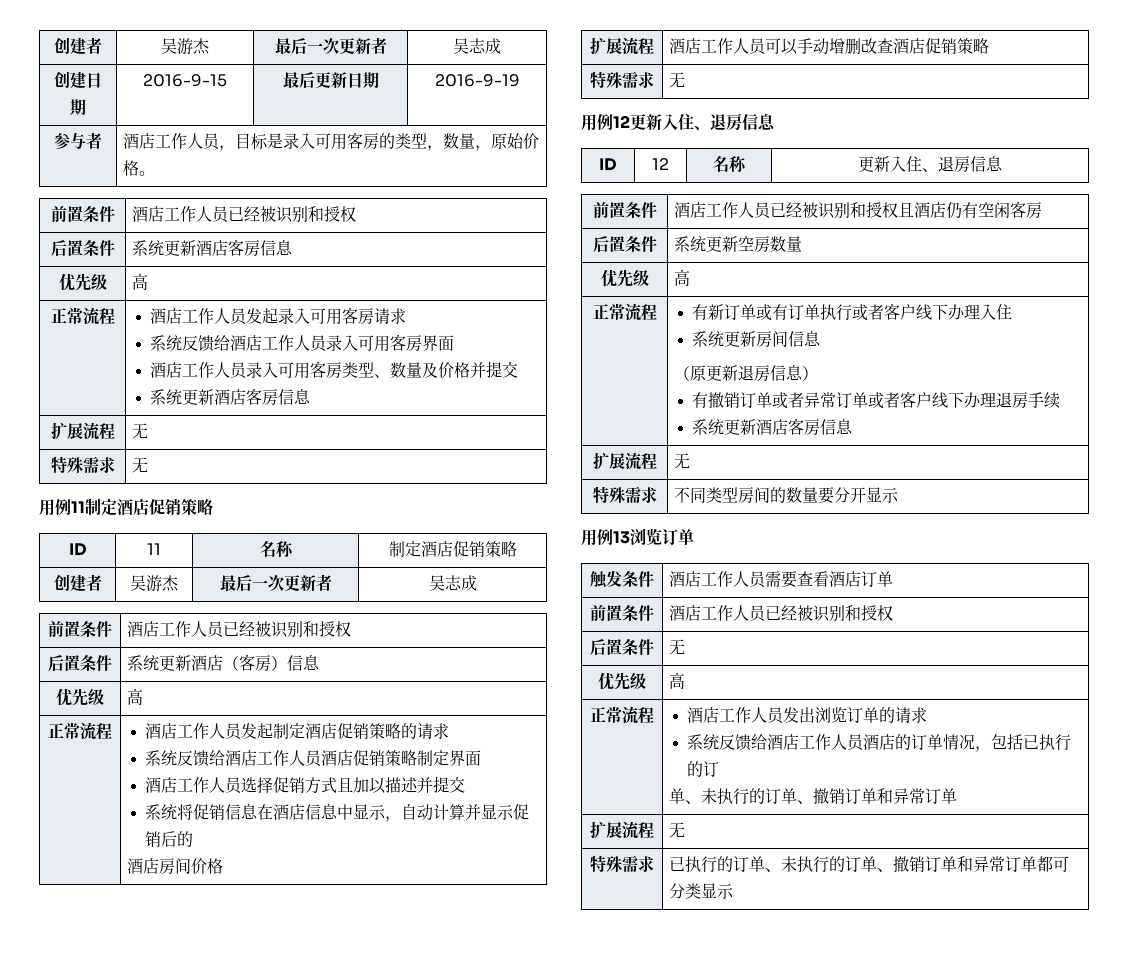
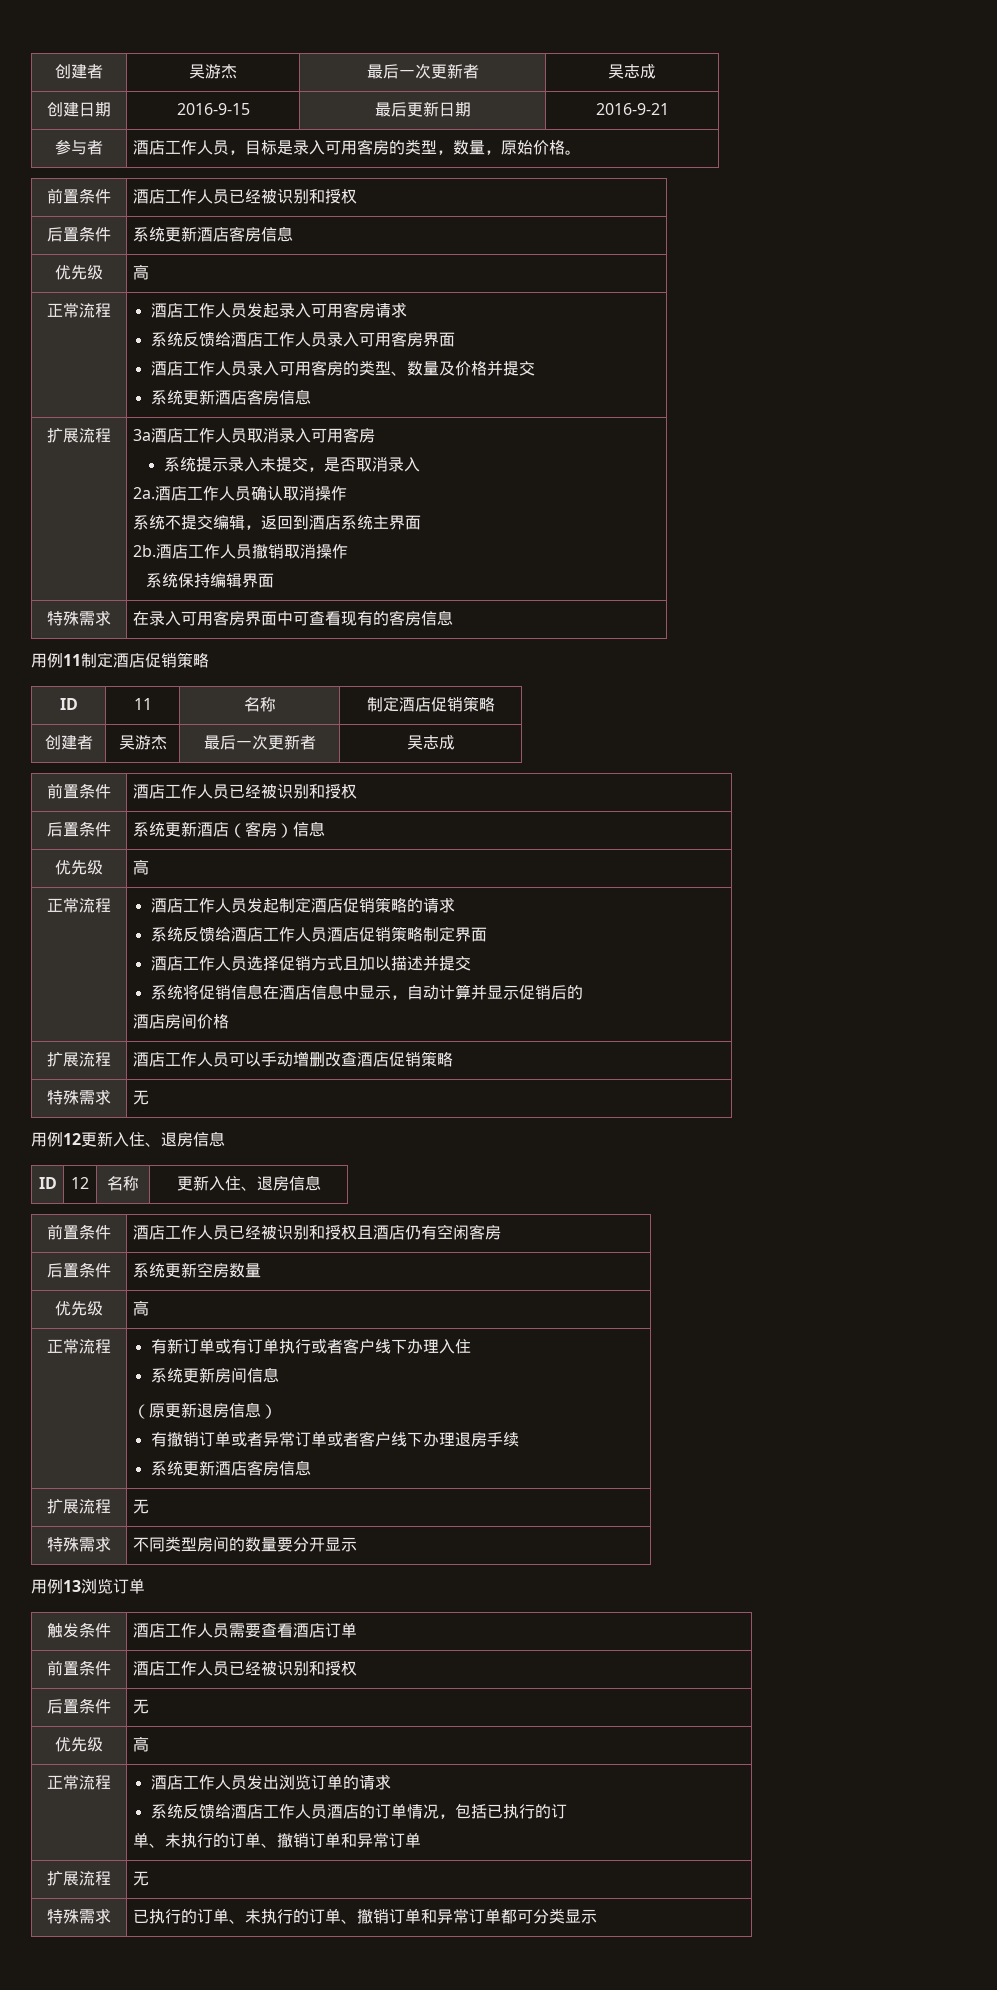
[434,74,520,87] 2016-9-19 -> [595,103,669,115] 2016-9-21
(342, 370) none -> [342,361,359,376] 的
[132,423,149,439] [50,456,115,473] [132,457,149,473] 无 // 特殊需求 | 无 -> [132,427,375,443] [163,457,420,472] [132,486,347,501] [132,515,421,530] [132,544,348,559] [146,573,275,588] [47,610,111,626] [132,610,453,626] 3a酒店工作人员取消录入可用客房 // 系统提示录入未提交，是否取消录入 // 2a.酒店工作人员确认取消操作 // 系统不提交编辑，返回到酒店系统主界面 // 2b.酒店工作人员撤销取消操作 // 系统保持编辑界面 // 特殊需求 | 在录入可用客房界面中可查看现有的客房信息

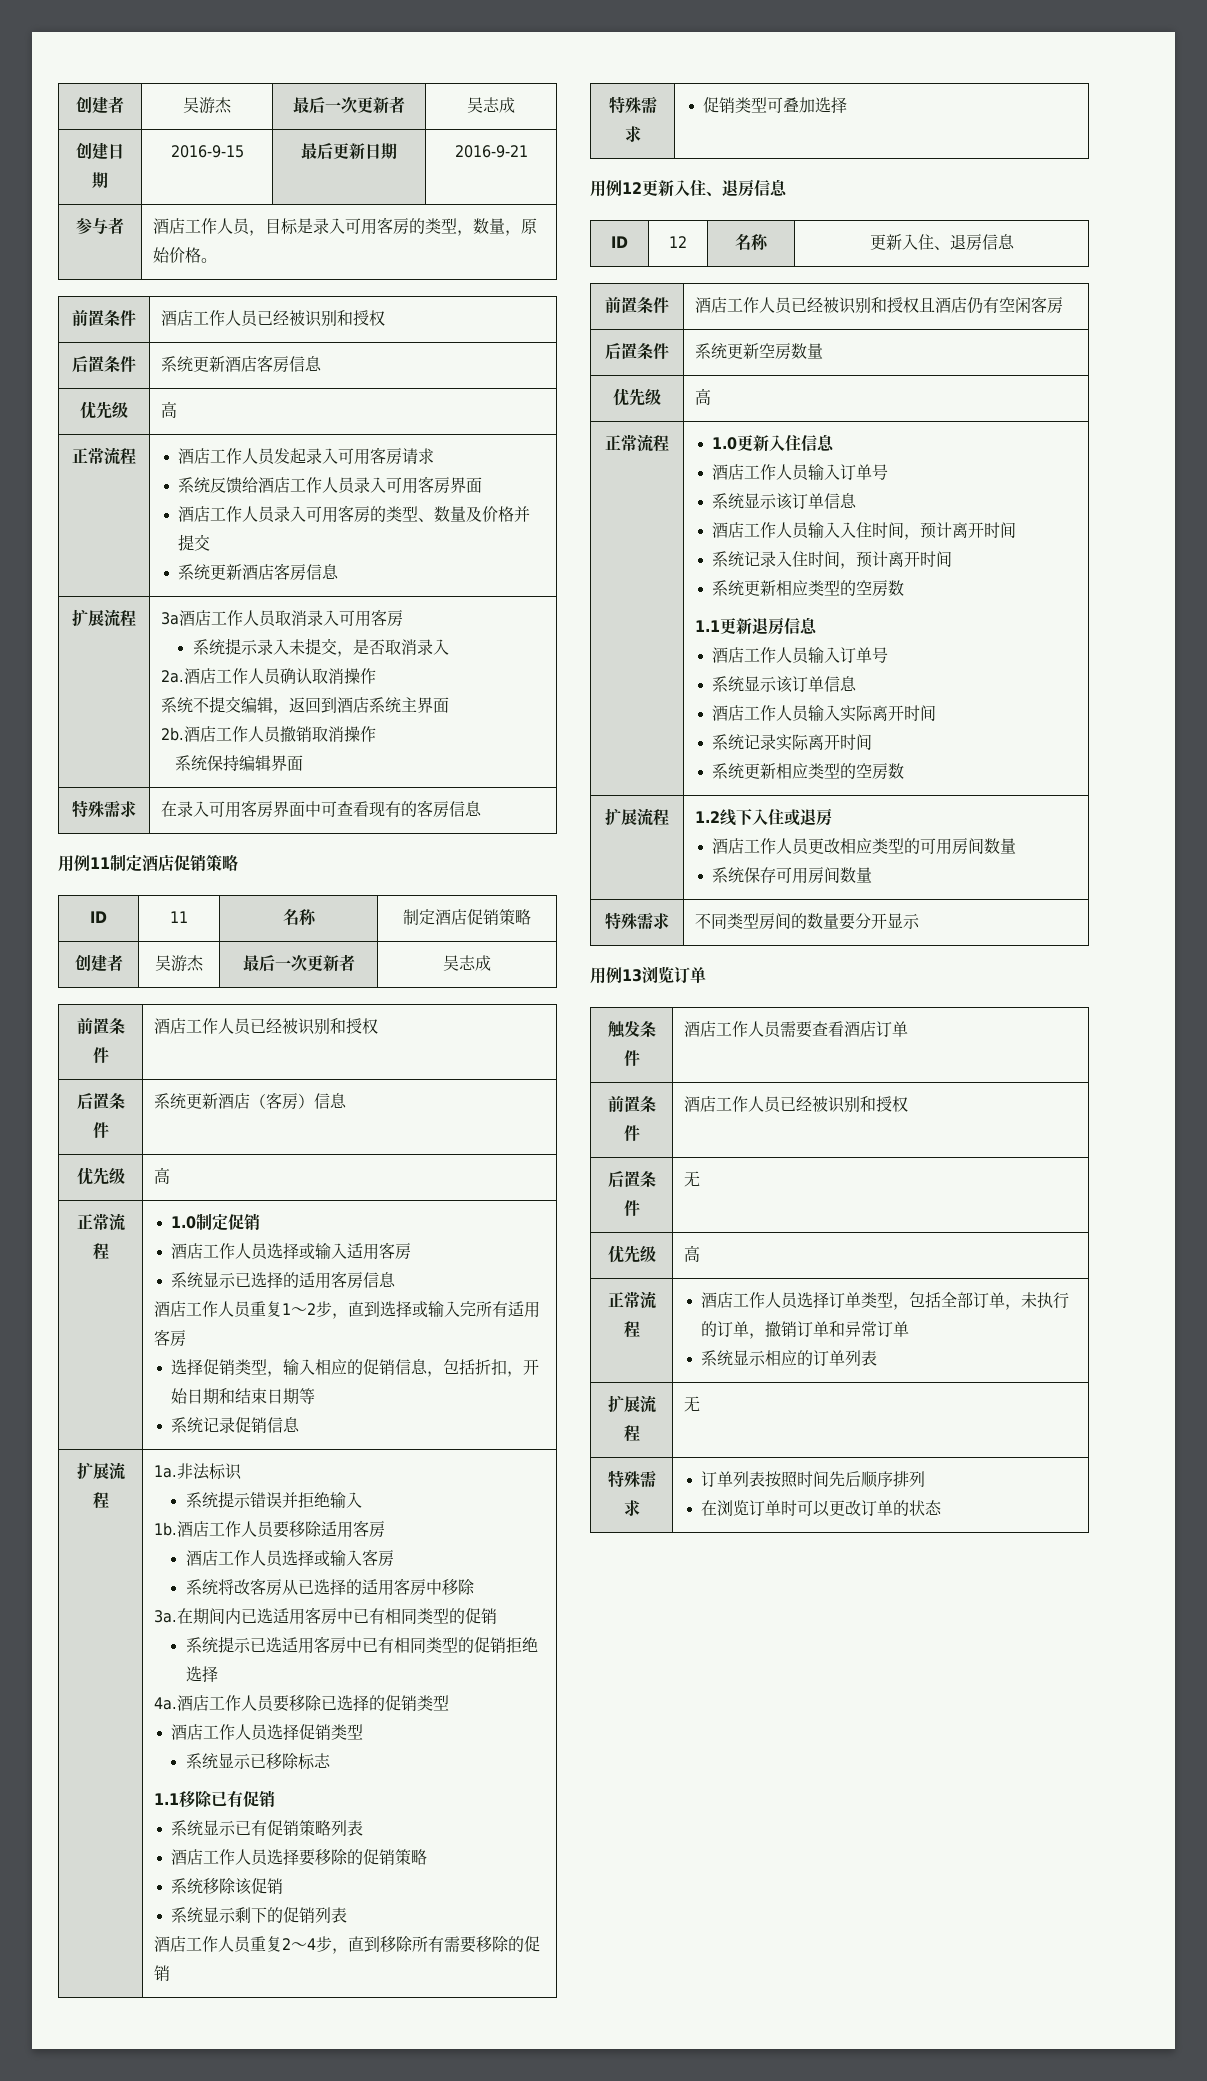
[150,897,455,913] [150,926,487,942] 酒店工作人员发起制定酒店促销策略的请求 // 系统反馈给酒店工作人员酒店促销策略制定界面 -> [171,1213,261,1231] [171,1242,412,1260] [171,1271,397,1289] [153,1301,540,1319] [153,1329,186,1347] [171,1359,540,1377] [171,1388,316,1404] [171,1417,301,1433] [76,1462,126,1480] [92,1492,109,1508] [153,1463,242,1480] [185,1491,362,1508] [153,1520,385,1538] [185,1549,394,1567] [185,1578,475,1596] [153,1607,497,1625] [185,1636,538,1654] [185,1666,218,1682] [153,1695,449,1712] 1.0制定促销 // 酒店工作人员选择或输入适用客房 // 系统显示已选择的适用客房信息 // 酒店工作人员重复1～2步，直到选择或输入完所有适用客房 // 选择促销类型，输入相应的促销信息，包括折扣，开始日期和结束日期等 // 系统记录促销信息 // 扩展流程 | 1a.非法标识 // 系统提示错误并拒绝输入 // 1b.酒店工作人员要移除适用客房 // 酒店工作人员选择或输入客房 // 系统将改客房从已选择的适用客房中移除 // 3a.在期间内已选适用客房中已有相同类型的促销 // 系统提示已选适用客房中已有相同类型的促销拒绝选择 // 4a.酒店工作人员要移除已选择的促销类型
[310,955,471,971] [150,984,583,1000] [132,1013,229,1029] [47,1052,111,1067] [132,1051,453,1067] [47,1089,111,1105] [132,1090,149,1105] 方式且加以描述并提交 // 系统将促销信息在酒店信息中显示，自动计算并显示促销后的 // 酒店房间价格 // 扩展流程 | 酒店工作人员可以手动增删改查酒店促销策略 // 特殊需求 | 无 -> [331,1724,364,1740] [185,1753,331,1770] [153,1790,275,1807] [171,1820,364,1836] [171,1849,428,1866] [171,1878,284,1895] [171,1907,348,1923] [153,1936,540,1954] [153,1965,170,1981] [608,96,657,113] [624,126,641,142] [703,97,848,113] 类型 // 系统显示已移除标志 // 1.1移除已有促销 // 系统显示已有促销策略列表 // 酒店工作人员选择要移除的促销策略 // 系统移除该促销 // 系统显示剩下的促销列表 // 酒店工作人员重复2～4步，直到移除所有需要移除的促销 // 特殊需求 | 促销类型可叠加选择
[150,1338,471,1354] [150,1367,279,1383] [132,1402,277,1419] [150,1431,519,1447] [150,1460,311,1476] [47,1499,111,1514] [132,1499,149,1514] 有新订单或有订单执行或者客户线下办理入住 // 系统更新房间信息 // （原更新退房信息） // 有撤销订单或者异常订单或者客户线下办理退房手续 // 系统更新酒店客房信息 // 扩展流程 | 无 -> [712,434,835,451] [712,464,889,481] [712,493,858,510] [712,522,1017,540] [712,551,953,569] [712,580,905,597] [694,617,817,635] [712,647,889,664] [712,676,858,693] [712,705,937,722] [712,734,873,751] [712,763,905,780] [605,808,669,826] [694,808,832,826] [712,838,1017,855] [712,867,873,884] 1.0更新入住信息 // 酒店工作人员输入订单号 // 系统显示该订单信息 // 酒店工作人员输入入住时间，预计离开时间 // 系统记录入住时间，预计离开时间 // 系统更新相应类型的空房数 // 1.1更新退房信息 // 酒店工作人员输入订单号 // 系统显示该订单信息 // 酒店工作人员输入实际离开时间 // 系统记录实际离开时间 // 系统更新相应类型的空房数 // 扩展流程 | 1.2线下入住或退房 // 酒店工作人员更改相应类型的可用房间数量 // 系统保存可用房间数量
[246,1774,391,1790] [150,1803,567,1819] [132,1832,421,1848] [47,1871,111,1886] [132,1871,149,1886] [47,1908,111,1924] [132,1908,597,1924] 发出浏览订单的请求 // 系统反馈给酒店工作人员酒店的订单情况，包括已执行的订 // 单、未执行的订单、撤销订单和异常订单 // 扩展流程 | 无 // 特殊需求 | 已执行的订单、未执行的订单、撤销订单和异常订单都可分类显示 -> [797,1292,1070,1310] [701,1321,910,1339] [701,1350,878,1366] [607,1395,657,1413] [623,1425,640,1441] [683,1396,700,1412] [607,1470,656,1487] [623,1500,640,1516] [701,1471,926,1488] [701,1500,943,1517] 选择订单类型，包括全部订单，未执行的订单，撤销订单和异常订单 // 系统显示相应的订单列表 // 扩展流程 | 无 // 特殊需求 | 订单列表按照时间先后顺序排列 // 在浏览订单时可以更改订单的状态

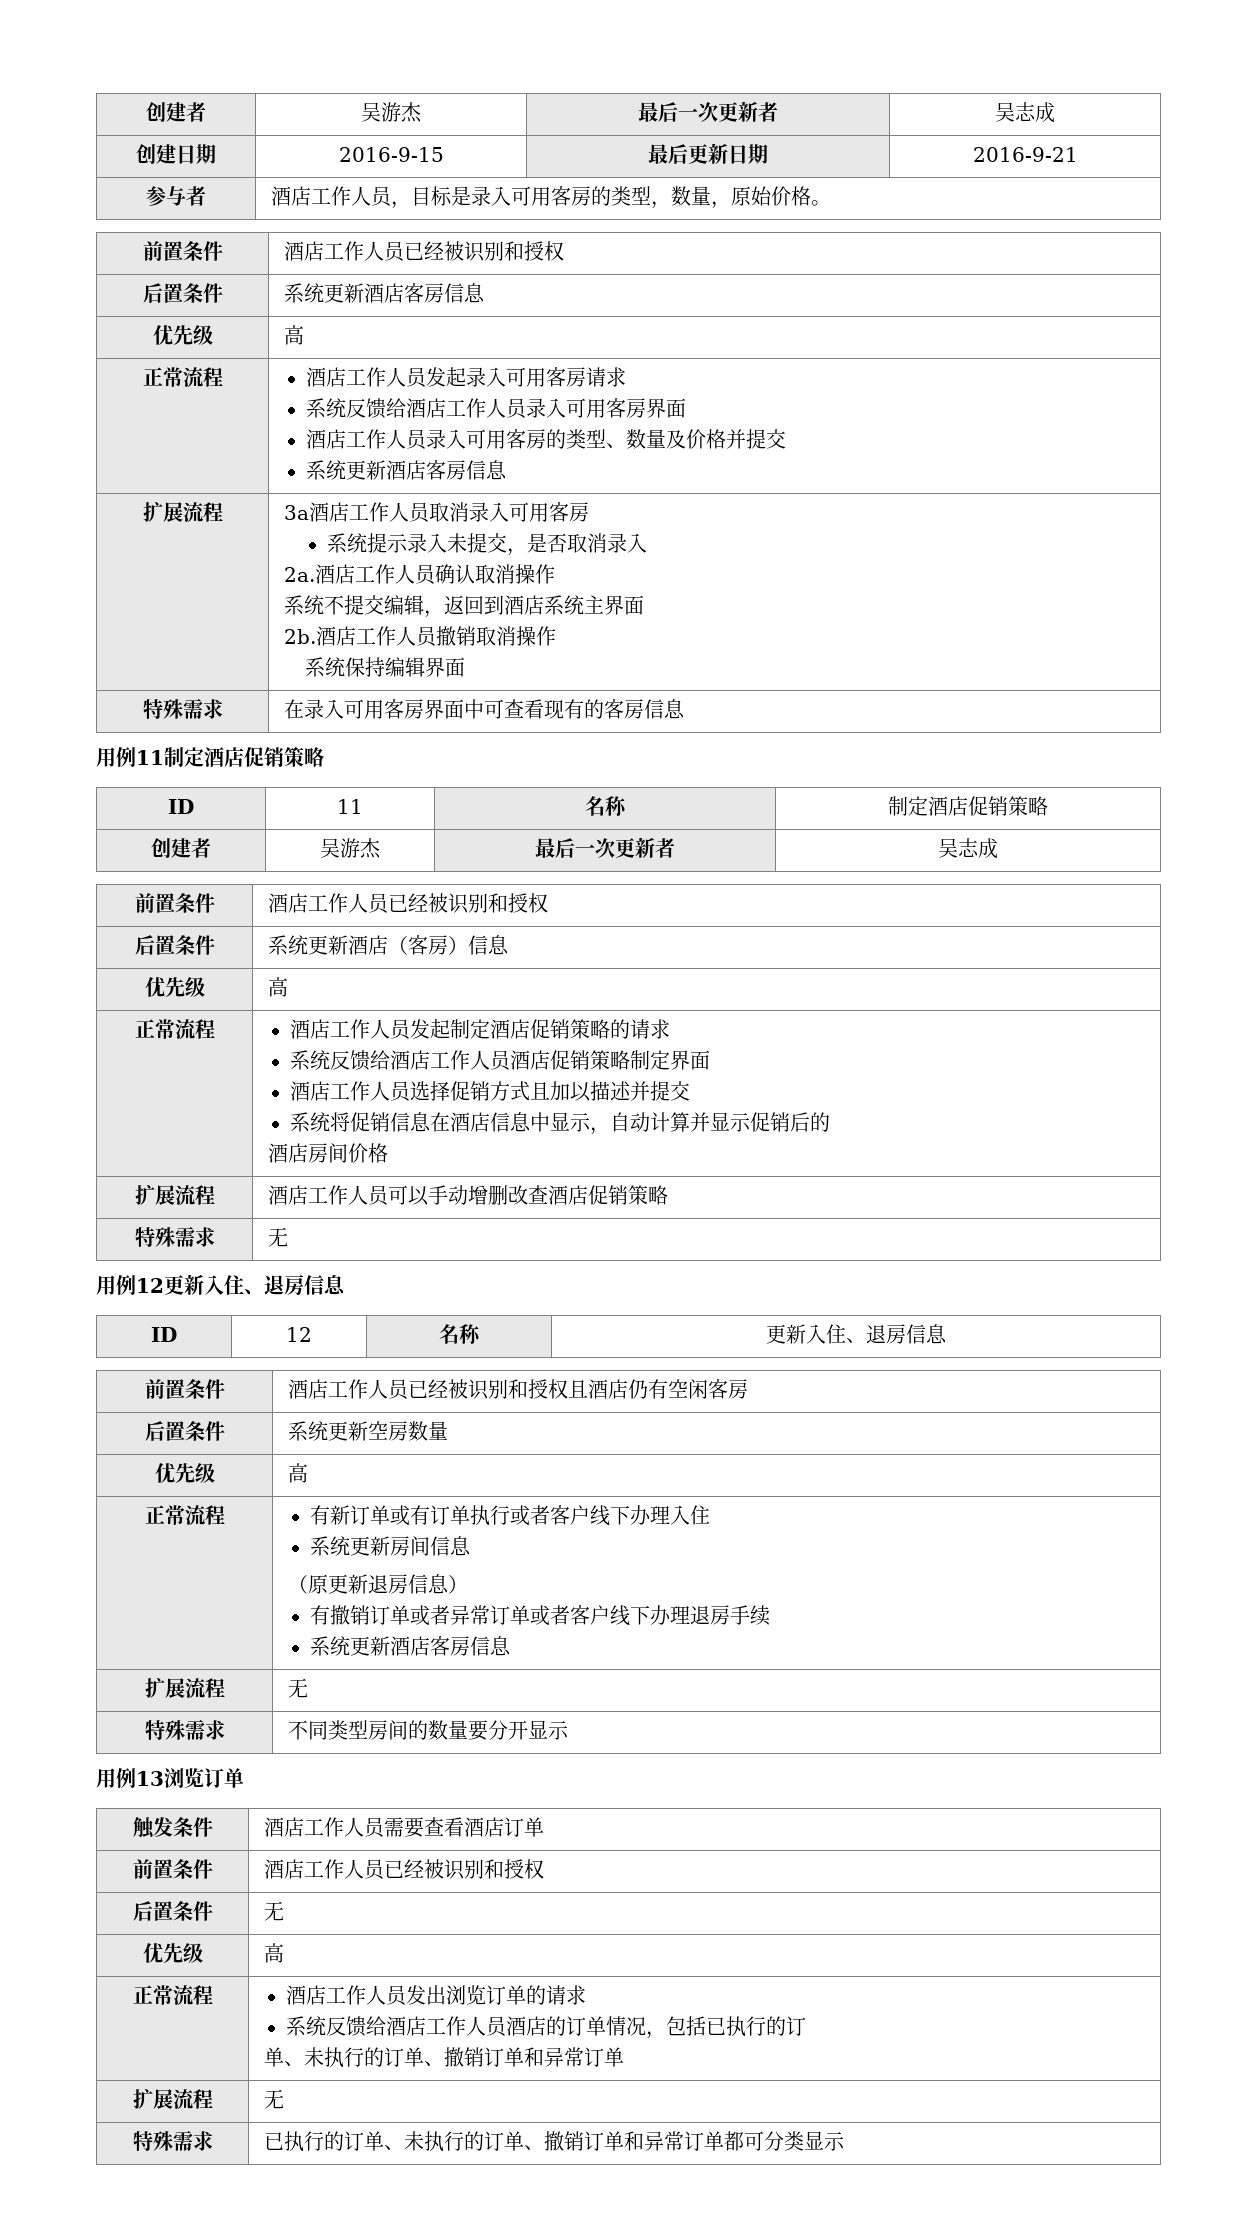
[171,1213,261,1231] [171,1242,412,1260] [171,1271,397,1289] [153,1301,540,1319] [153,1329,186,1347] [171,1359,540,1377] [171,1388,316,1404] [171,1417,301,1433] [76,1462,126,1480] [92,1492,109,1508] [153,1463,242,1480] [185,1491,362,1508] [153,1520,385,1538] [185,1549,394,1567] [185,1578,475,1596] [153,1607,497,1625] [185,1636,538,1654] [185,1666,218,1682] [153,1695,449,1712] 1.0制定促销 // 酒店工作人员选择或输入适用客房 // 系统显示已选择的适用客房信息 // 酒店工作人员重复1～2步，直到选择或输入完所有适用客房 // 选择促销类型，输入相应的促销信息，包括折扣，开始日期和结束日期等 // 系统记录促销信息 // 扩展流程 | 1a.非法标识 // 系统提示错误并拒绝输入 // 1b.酒店工作人员要移除适用客房 // 酒店工作人员选择或输入客房 // 系统将改客房从已选择的适用客房中移除 // 3a.在期间内已选适用客房中已有相同类型的促销 // 系统提示已选适用客房中已有相同类型的促销拒绝选择 // 4a.酒店工作人员要移除已选择的促销类型 -> [289,1019,670,1040] [289,1050,710,1071] 酒店工作人员发起制定酒店促销策略的请求 // 系统反馈给酒店工作人员酒店促销策略制定界面
[331,1724,364,1740] [185,1753,331,1770] [153,1790,275,1807] [171,1820,364,1836] [171,1849,428,1866] [171,1878,284,1895] [171,1907,348,1923] [153,1936,540,1954] [153,1965,170,1981] [608,96,657,113] [624,126,641,142] [703,97,848,113] 类型 // 系统显示已移除标志 // 1.1移除已有促销 // 系统显示已有促销策略列表 // 酒店工作人员选择要移除的促销策略 // 系统移除该促销 // 系统显示剩下的促销列表 // 酒店工作人员重复2～4步，直到移除所有需要移除的促销 // 特殊需求 | 促销类型可叠加选择 -> [489,1081,690,1102] [289,1112,830,1135] [267,1143,388,1163] [134,1185,215,1205] [267,1185,668,1206] [134,1226,215,1247] [267,1227,288,1247] 方式且加以描述并提交 // 系统将促销信息在酒店信息中显示，自动计算并显示促销后的 // 酒店房间价格 // 扩展流程 | 酒店工作人员可以手动增删改查酒店促销策略 // 特殊需求 | 无
[712,434,835,451] [712,464,889,481] [712,493,858,510] [712,522,1017,540] [712,551,953,569] [712,580,905,597] [694,617,817,635] [712,647,889,664] [712,676,858,693] [712,705,937,722] [712,734,873,751] [712,763,905,780] [605,808,669,826] [694,808,832,826] [712,838,1017,855] [712,867,873,884] 1.0更新入住信息 // 酒店工作人员输入订单号 // 系统显示该订单信息 // 酒店工作人员输入入住时间，预计离开时间 // 系统记录入住时间，预计离开时间 // 系统更新相应类型的空房数 // 1.1更新退房信息 // 酒店工作人员输入订单号 // 系统显示该订单信息 // 酒店工作人员输入实际离开时间 // 系统记录实际离开时间 // 系统更新相应类型的空房数 // 扩展流程 | 1.2线下入住或退房 // 酒店工作人员更改相应类型的可用房间数量 // 系统保存可用房间数量 -> [309,1505,710,1526] [309,1536,471,1556] [287,1574,468,1594] [309,1605,770,1626] [309,1636,511,1656] [144,1678,225,1698] [287,1678,308,1698] 有新订单或有订单执行或者客户线下办理入住 // 系统更新房间信息 // （原更新退房信息） // 有撤销订单或者异常订单或者客户线下办理退房手续 // 系统更新酒店客房信息 // 扩展流程 | 无
[797,1292,1070,1310] [701,1321,910,1339] [701,1350,878,1366] [607,1395,657,1413] [623,1425,640,1441] [683,1396,700,1412] [607,1470,656,1487] [623,1500,640,1516] [701,1471,926,1488] [701,1500,943,1517] 选择订单类型，包括全部订单，未执行的订单，撤销订单和异常订单 // 系统显示相应的订单列表 // 扩展流程 | 无 // 特殊需求 | 订单列表按照时间先后顺序排列 // 在浏览订单时可以更改订单的状态 -> [405,1985,586,2005] [285,2016,806,2039] [263,2047,624,2068] [132,2089,213,2109] [263,2089,284,2109] [132,2130,213,2151] [263,2131,845,2152] 发出浏览订单的请求 // 系统反馈给酒店工作人员酒店的订单情况，包括已执行的订 // 单、未执行的订单、撤销订单和异常订单 // 扩展流程 | 无 // 特殊需求 | 已执行的订单、未执行的订单、撤销订单和异常订单都可分类显示

